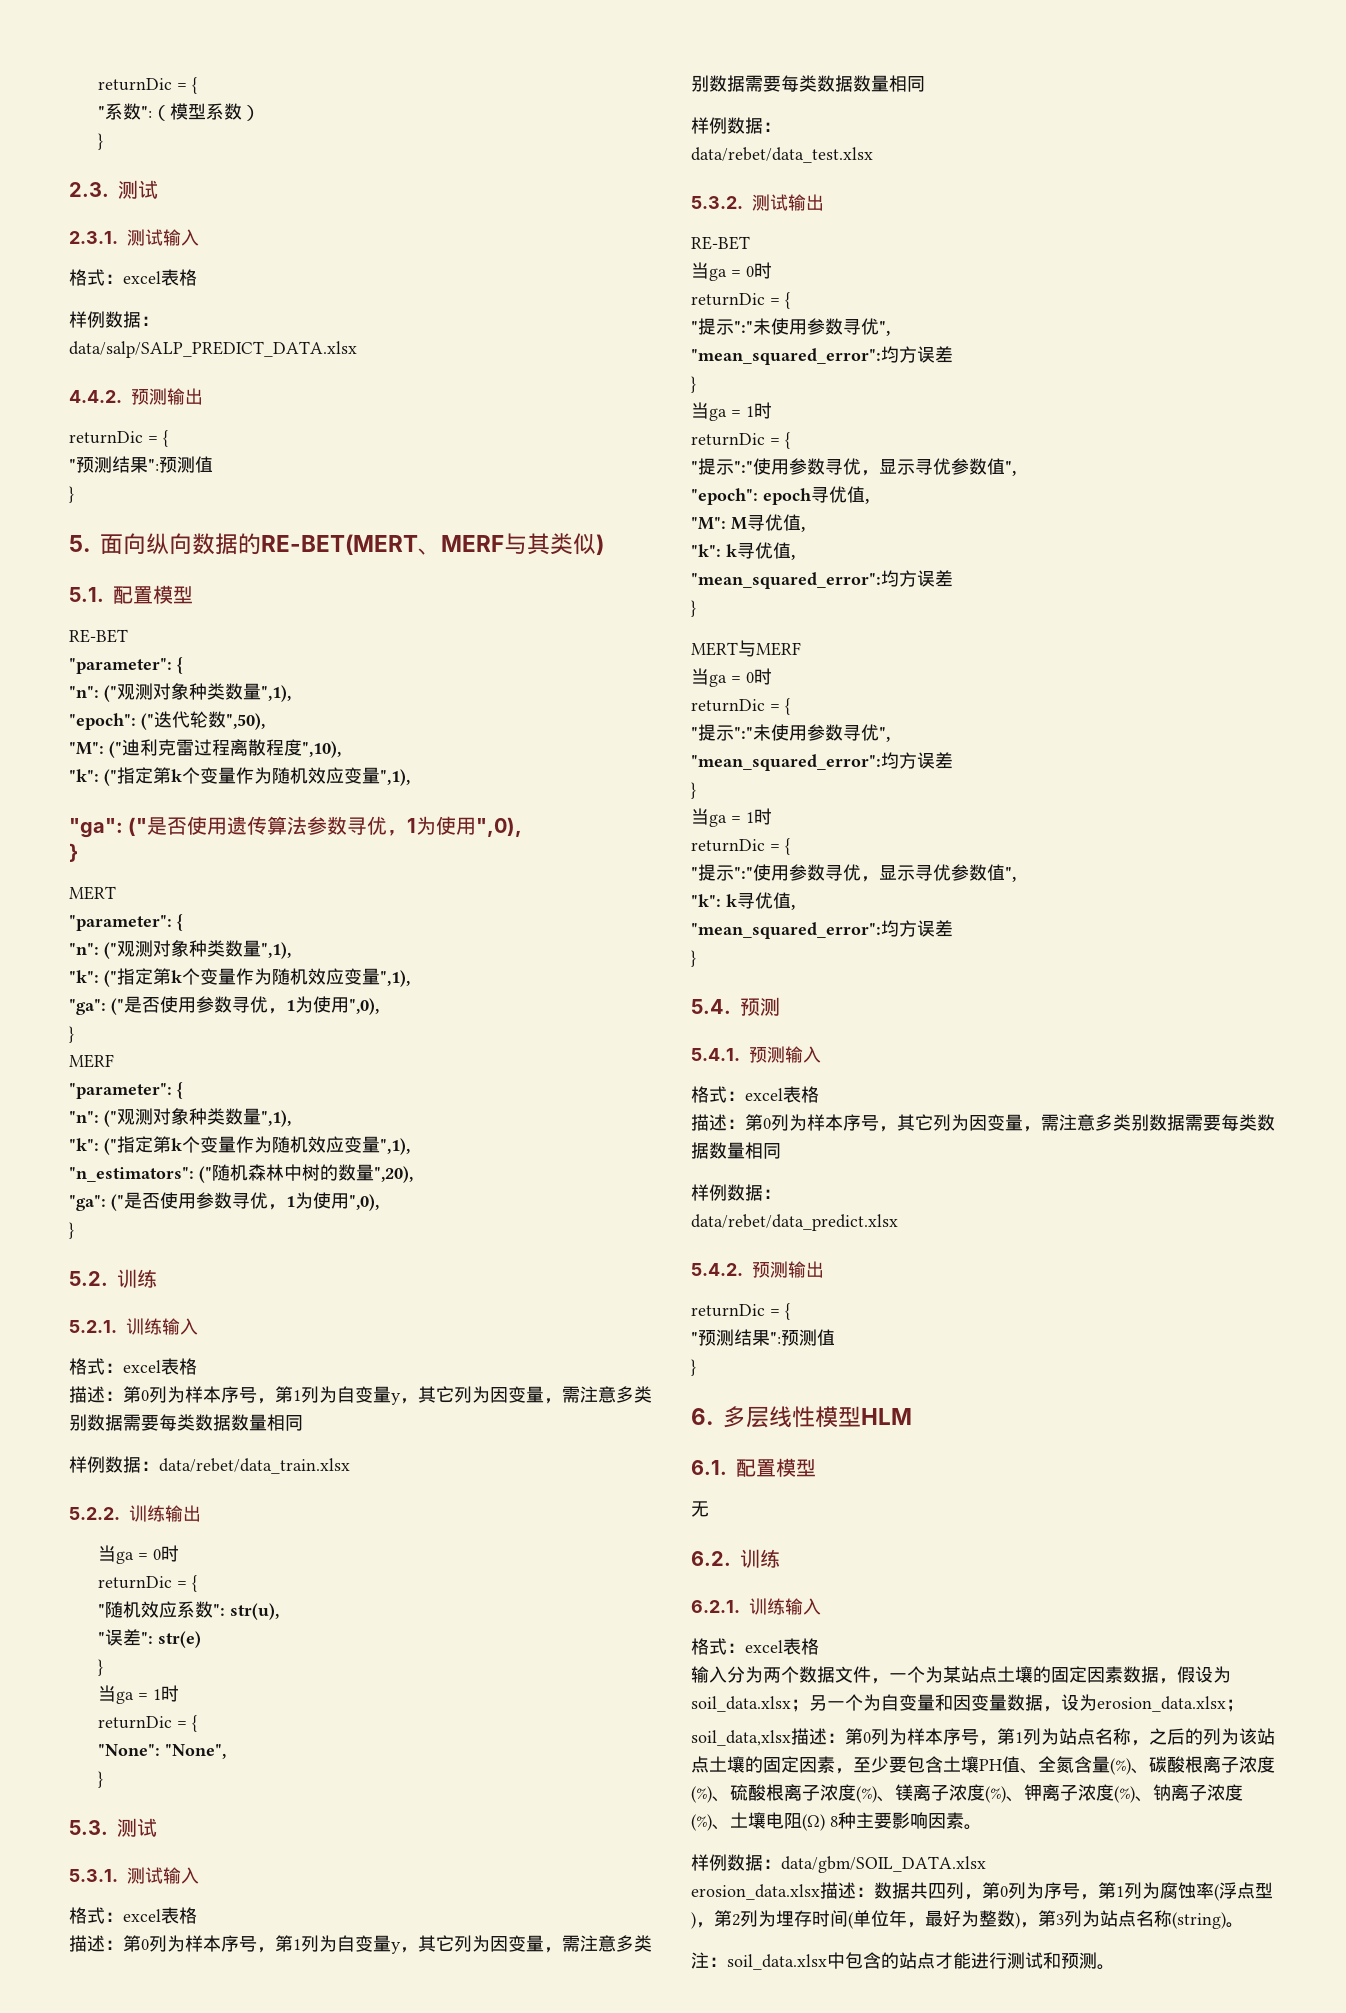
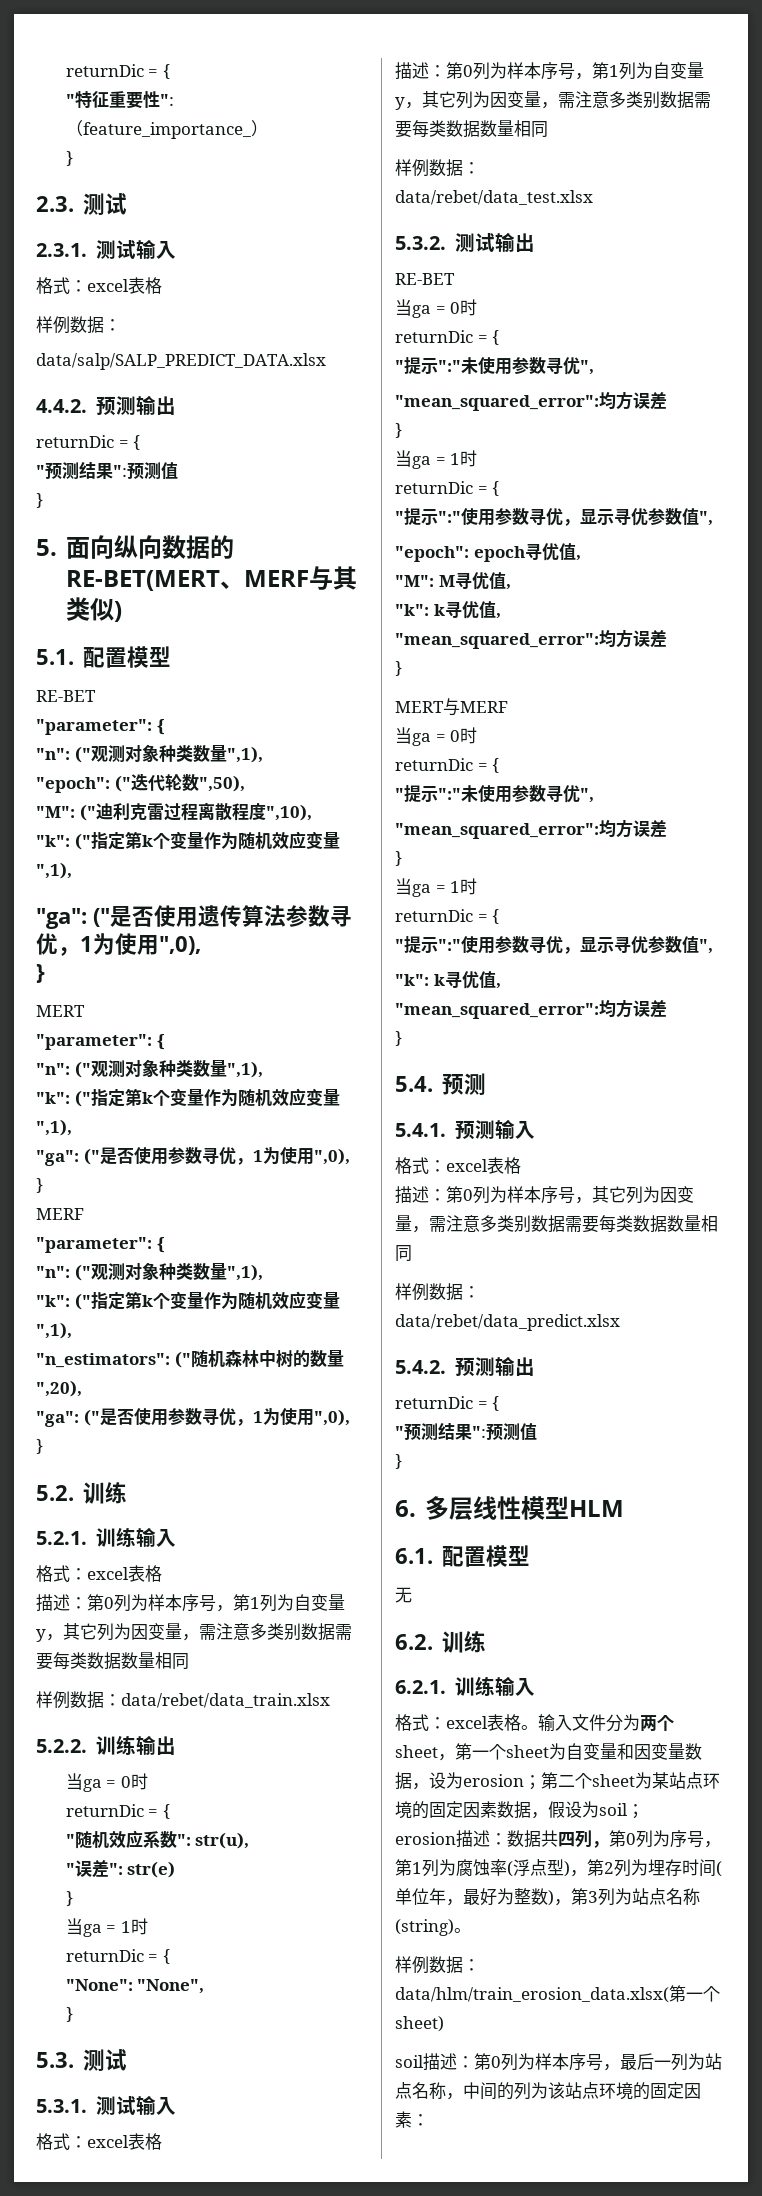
[97,77,197,94] [97,103,242,121] returnDic = { // "系数":（模型系数 -> [65,64,170,79] [65,91,174,109] [65,120,251,139] returnDic = { // "特征重要性":（feature_importance_
[691,1666,1231,1684] [691,1694,863,1712] // 输入分为两个数据文件，一个为某站点土壤的固定因素数据，假设为soil_data.xlsx；另一个 -> [521,1714,674,1732] [395,1743,549,1761] 。输入文件分为两个sheet，第一个sheet
[1097,1696,1244,1712] [691,1728,1275,1746] [691,1756,1275,1775] [691,1784,1243,1803] [691,1812,982,1831] [691,1854,986,1873] [691,1884,820,1900] erosion_data.xlsx； // soil_data,xlsx描述：第0列为样本序号，第1列为站点名称，之后的列为该站点土壤的固定因素，至少要包含土壤PH值、全氮含量(%)、碳酸根离子浓度(%)、硫酸根离子浓度(%)、镁离子浓度(%)、钾离子浓度(%)、钠离子浓度(%)、土壤电阻(Ω) 8种主要影响因素。 // 样例数据：data/gbm/SOIL_DATA.xlsx // erosion_data.xlsx -> [463,1772,720,1790] [395,1801,644,1819] [395,1832,456,1845] erosion；第二个sheet为某站点环境的固定因素数据，假设为soil； // erosion
[691,1952,1115,1970] 注：soil_data.xlsx中包含的站点才能进行测试和预测。 -> [395,1956,480,1974] [395,1985,720,2003] [395,2016,444,2032] [395,2053,722,2071] [395,2082,701,2100] [395,2111,429,2128] 样例数据：data/hlm/train_erosion_data.xlsx(第一个sheet) // soil描述：第0列为样本序号，最后一列为站点名称，中间的列为该站点环境的固定因素：

